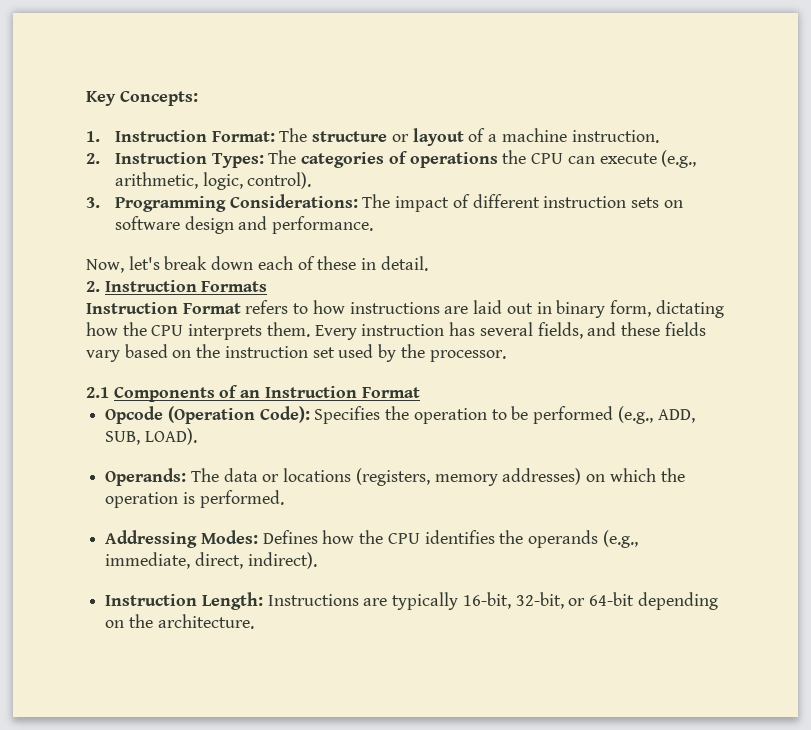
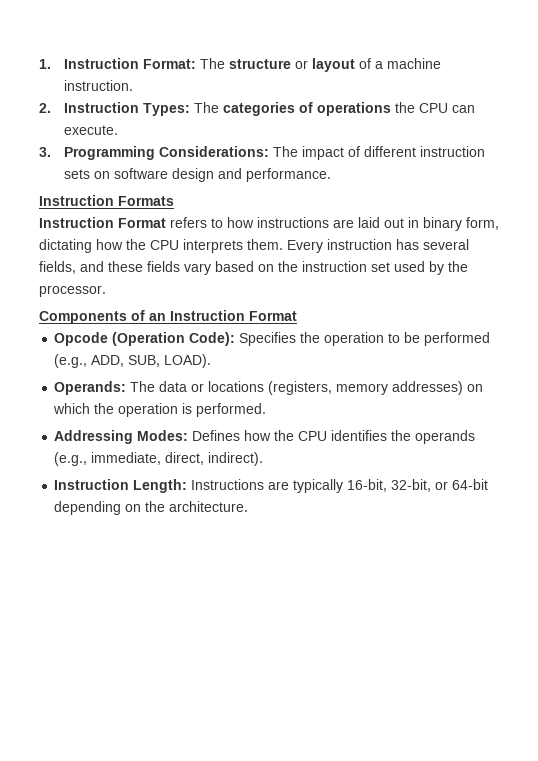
[86,91,198,106] Key Concepts: // -> (39, 64) none
[599,150,697,168] [115,172,312,190] execute (e.g., arithmetic, logic, control). -> [64,125,119,135] execute.
[86,256,428,273] [86,281,100,292] Now, let's break down each of these in detail. // 2. -> (332, 175) none
[86,387,109,398] 2.1 -> (106, 291) none

